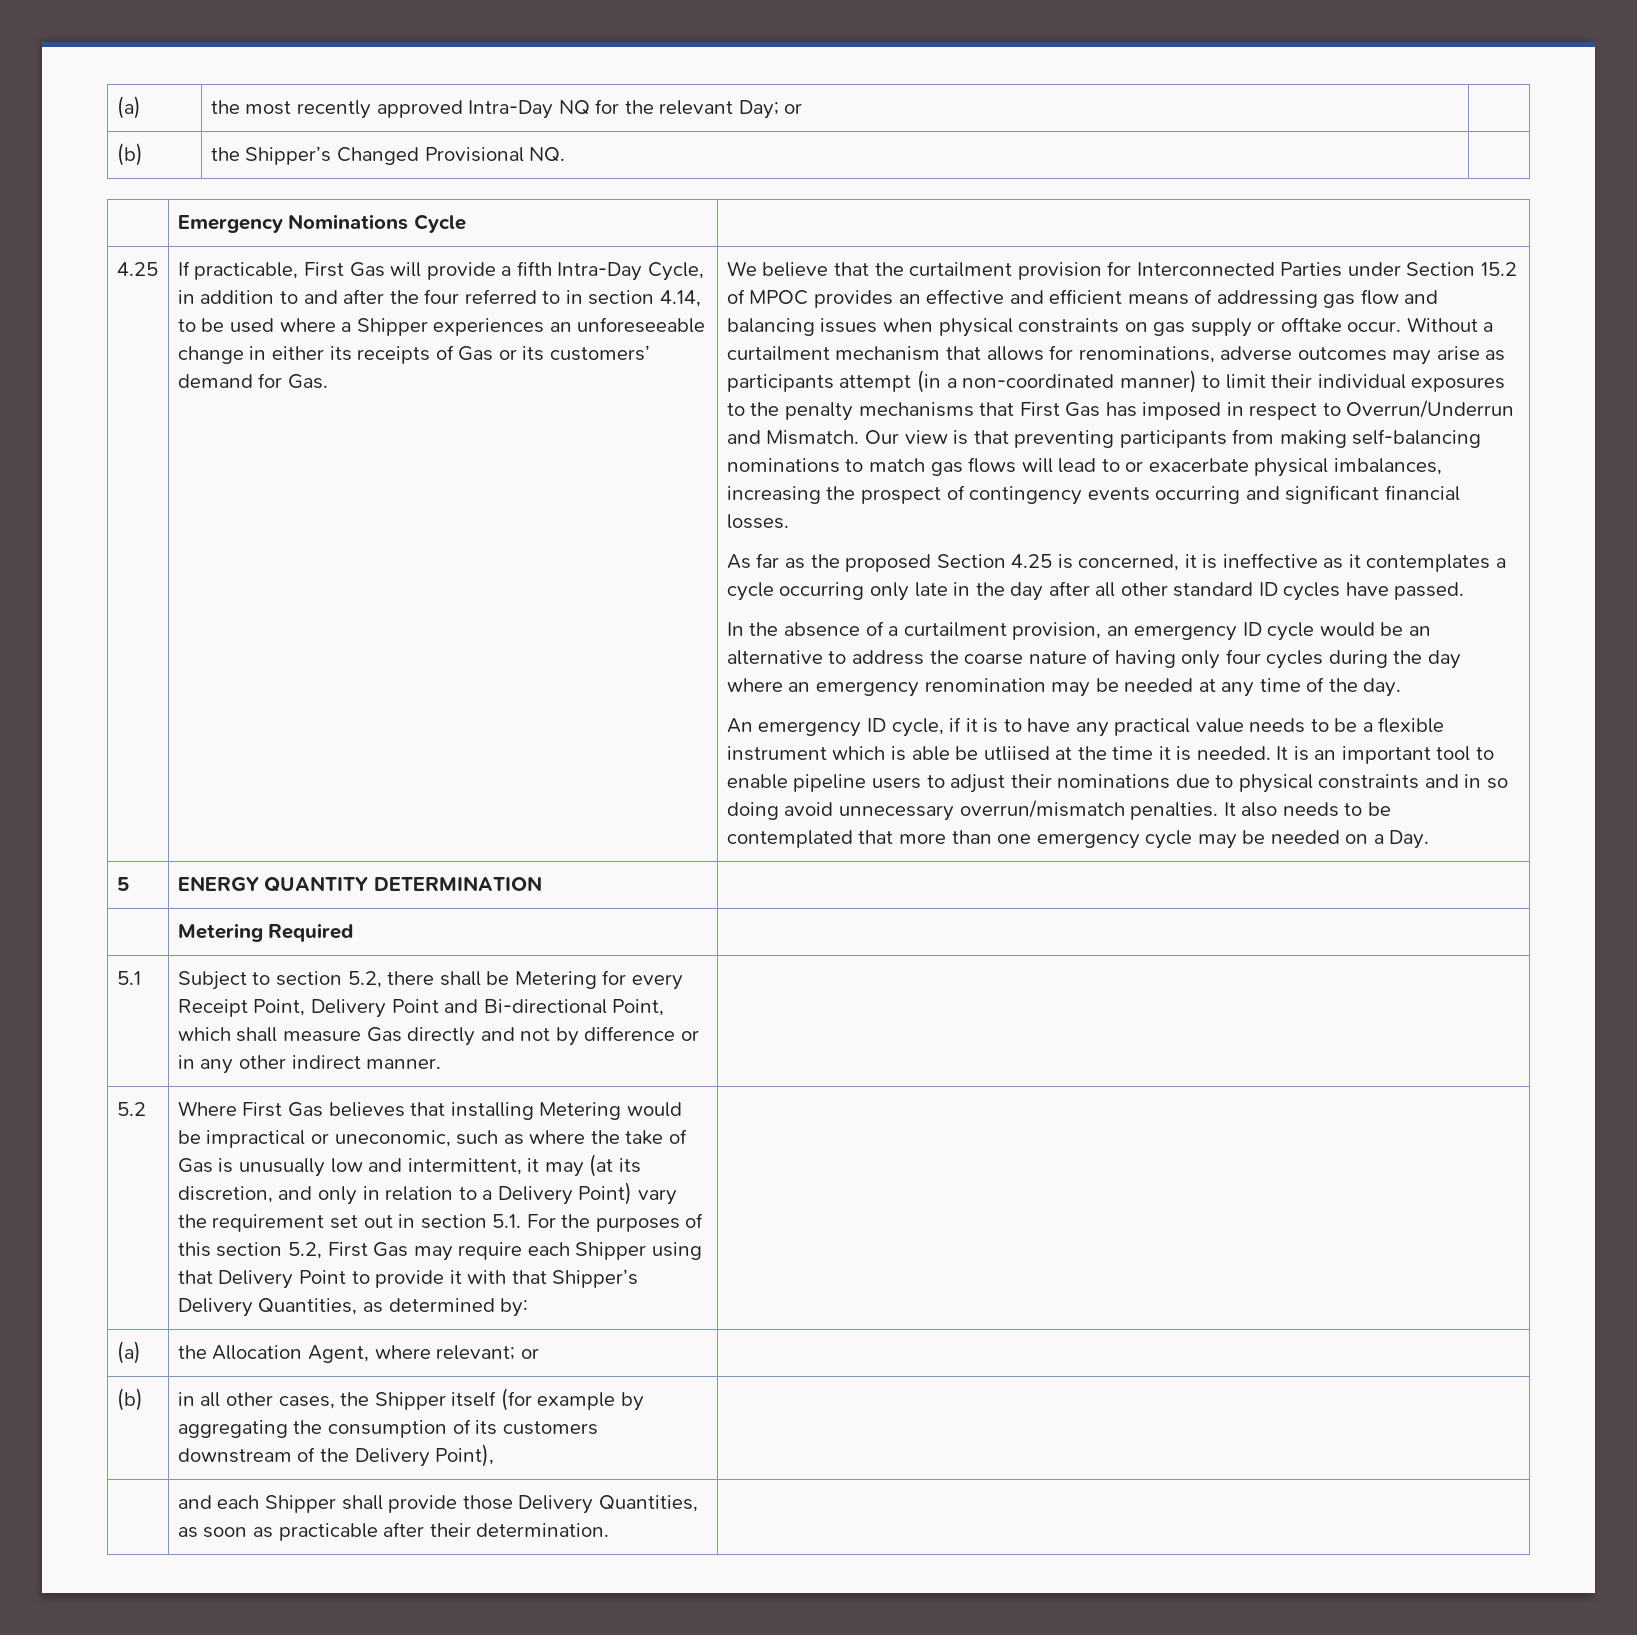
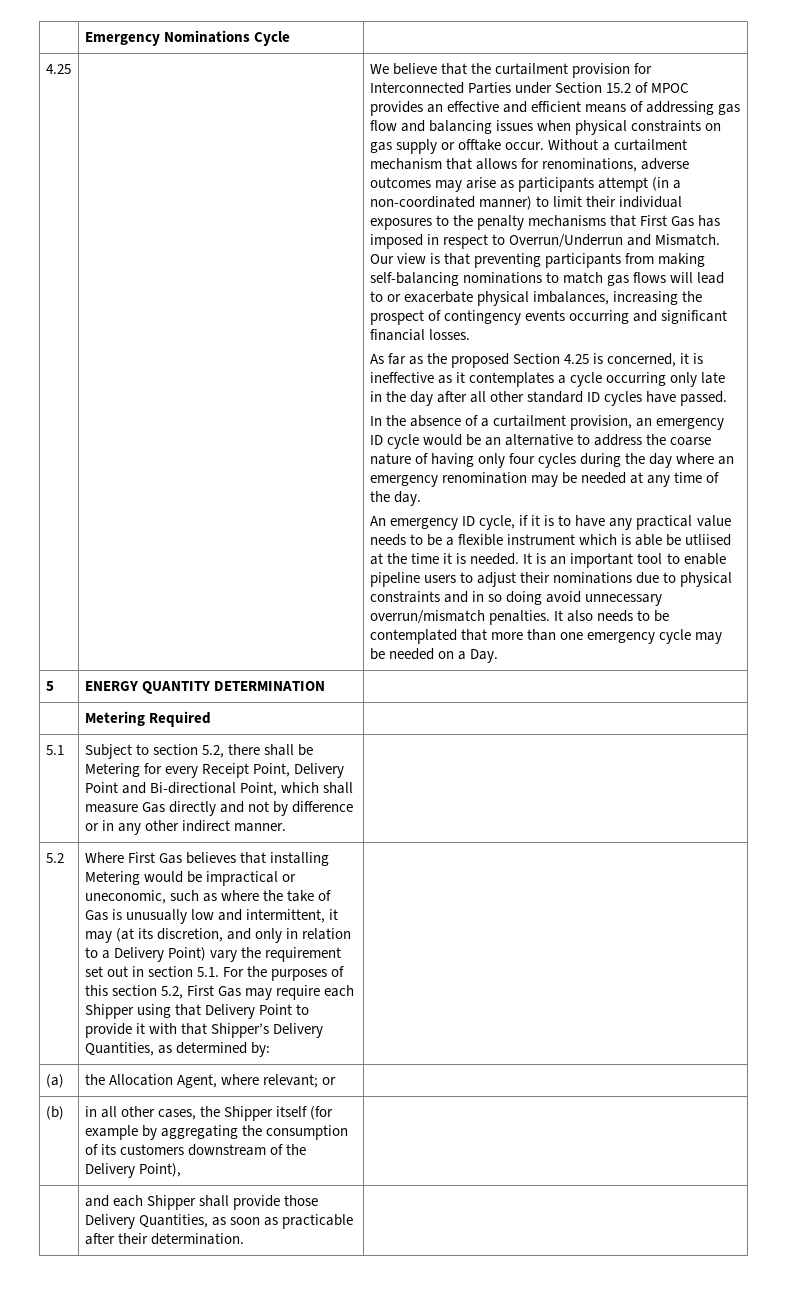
[116,96,141,119] [210,99,803,119] [116,143,143,166] [210,146,566,165] [177,214,466,233] [116,262,158,276] [177,261,704,281] [177,289,701,307] [177,317,706,336] [177,345,650,364] [177,373,328,389] (a) | the most recently approved Intra-Day NQ for the relevant Day; or | // (b) | the Shipper’s Changed Provisional NQ. | // | Emergency Nominations Cycle | // 4.25 | If practicable, First Gas will provide a fifth Intra-Day Cycle, in addition to and after the four referred to in section 4.14, to be used where a Shipper experiences an unforeseeable change in either its receipts of Gas or its customers’ demand for Gas. -> [84,30,291,46] [45,64,71,74] | Emergency Nominations Cycle | // 4.25 |

